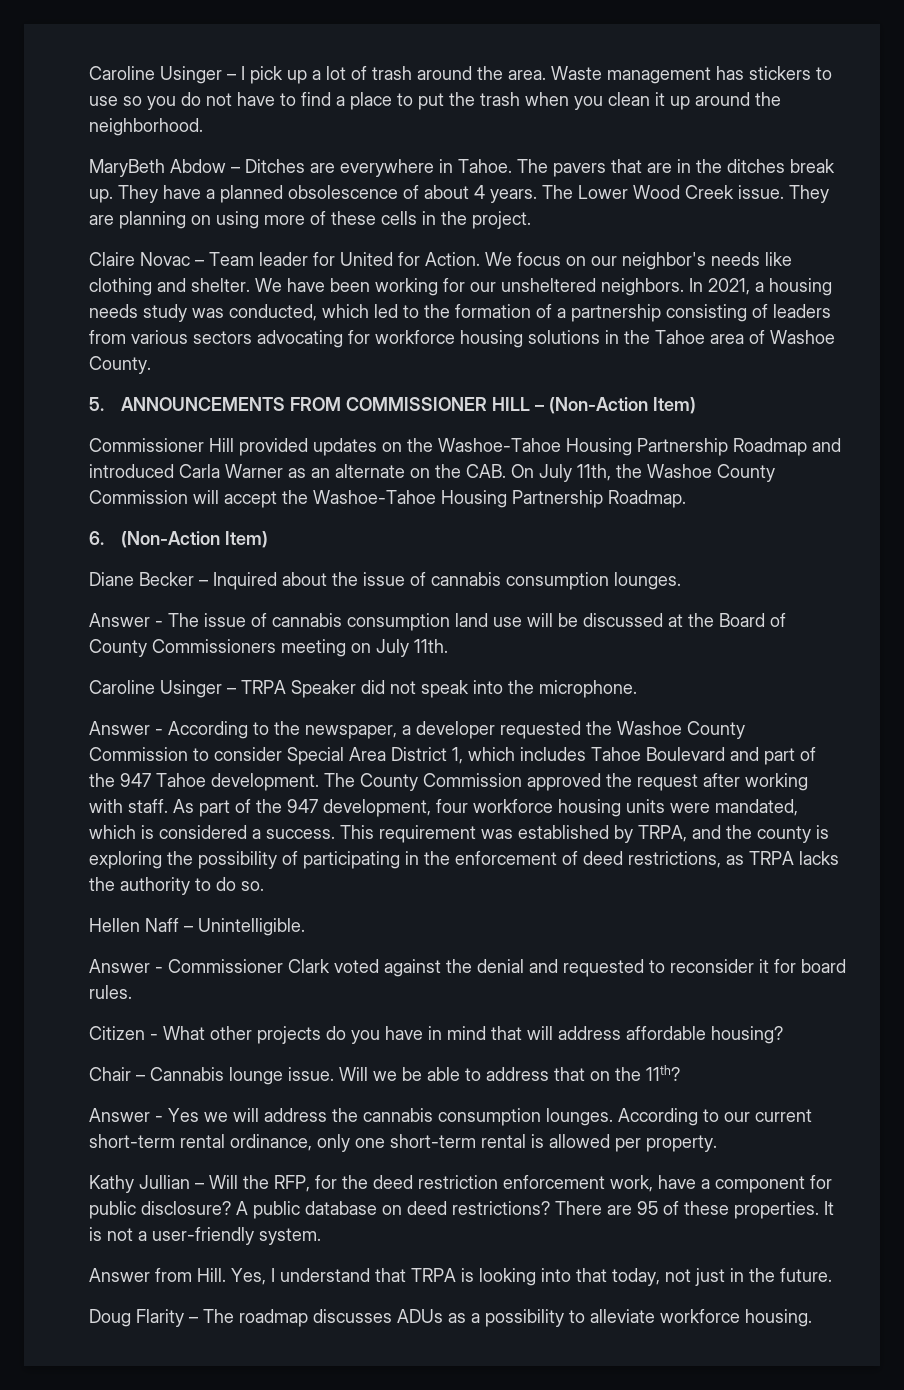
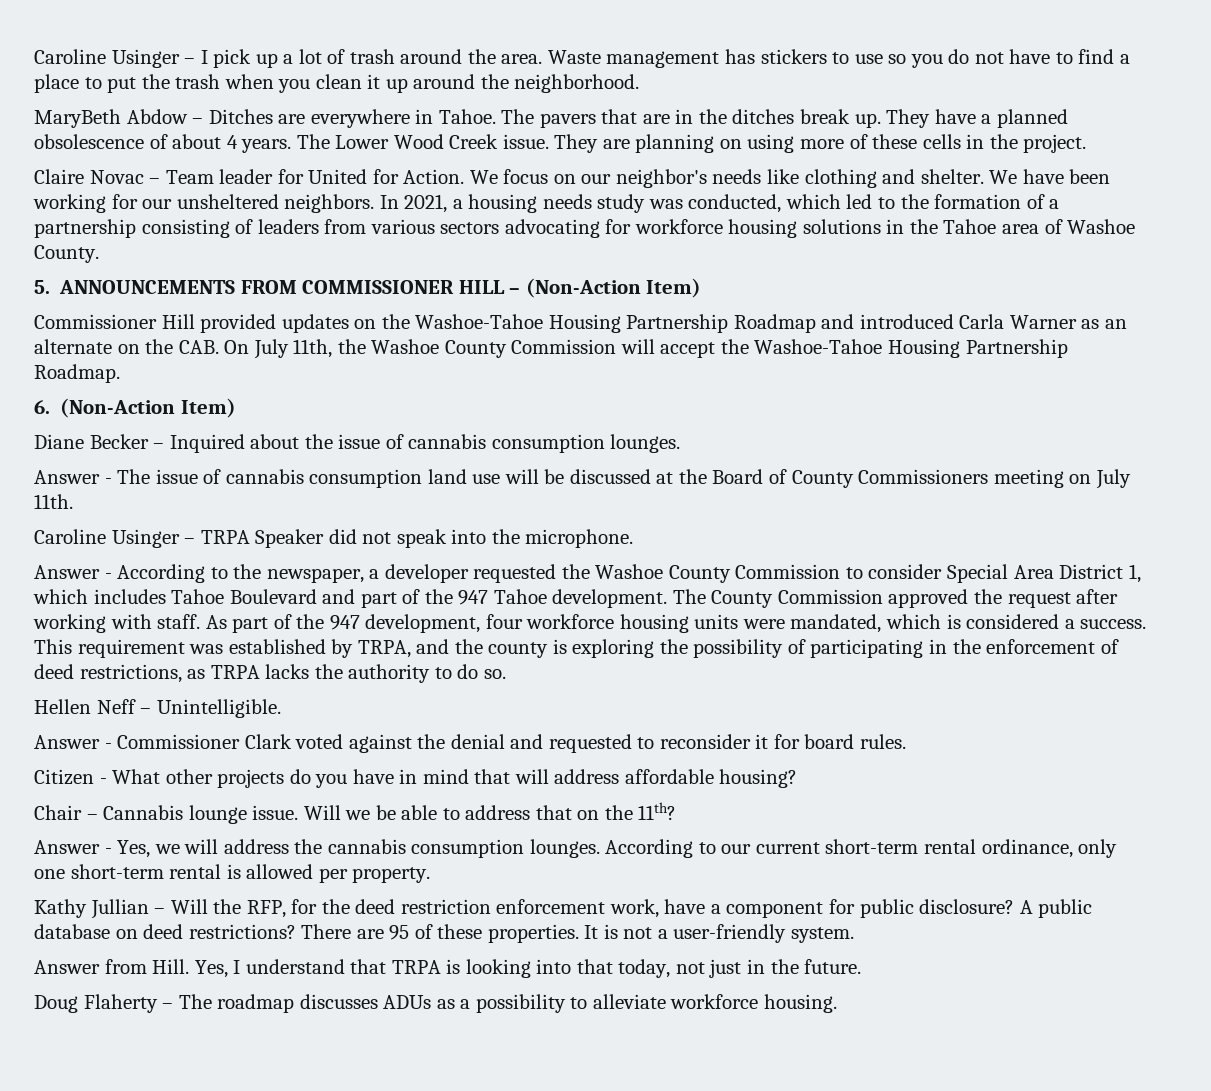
[145,918,179,932] Naff -> [96,699,136,714] Neff
[168,1108,199,1122] Yes -> [117,840,151,858] Yes,
[136,1309,184,1327] Flarity -> [83,994,158,1013] Flaherty

